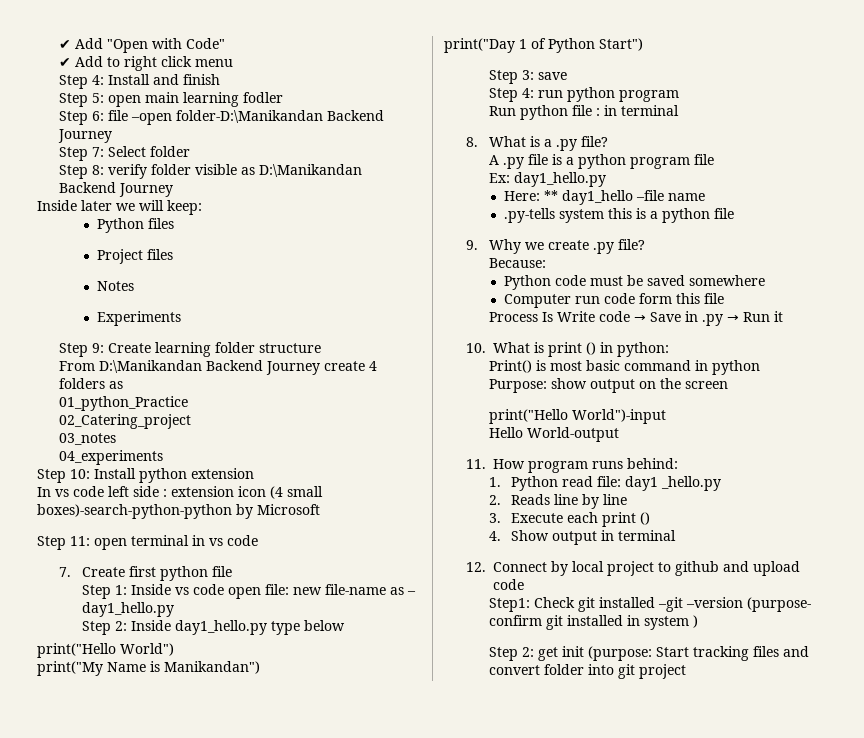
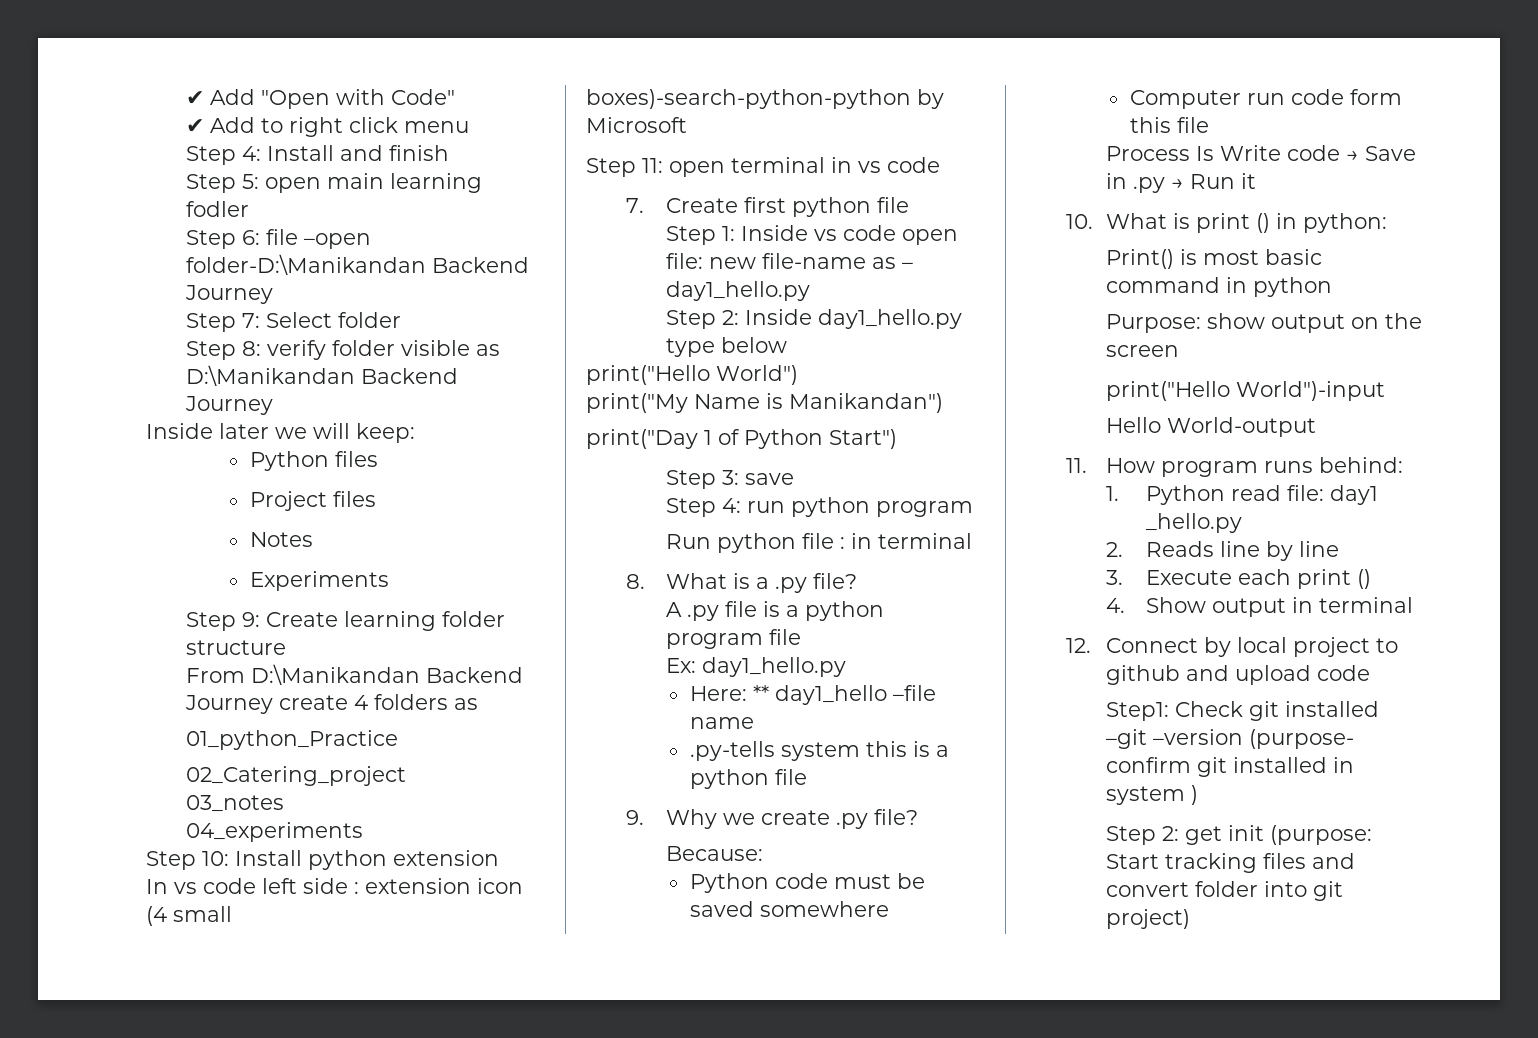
[638,664,686,679] project -> [1106,909,1191,929] project)

